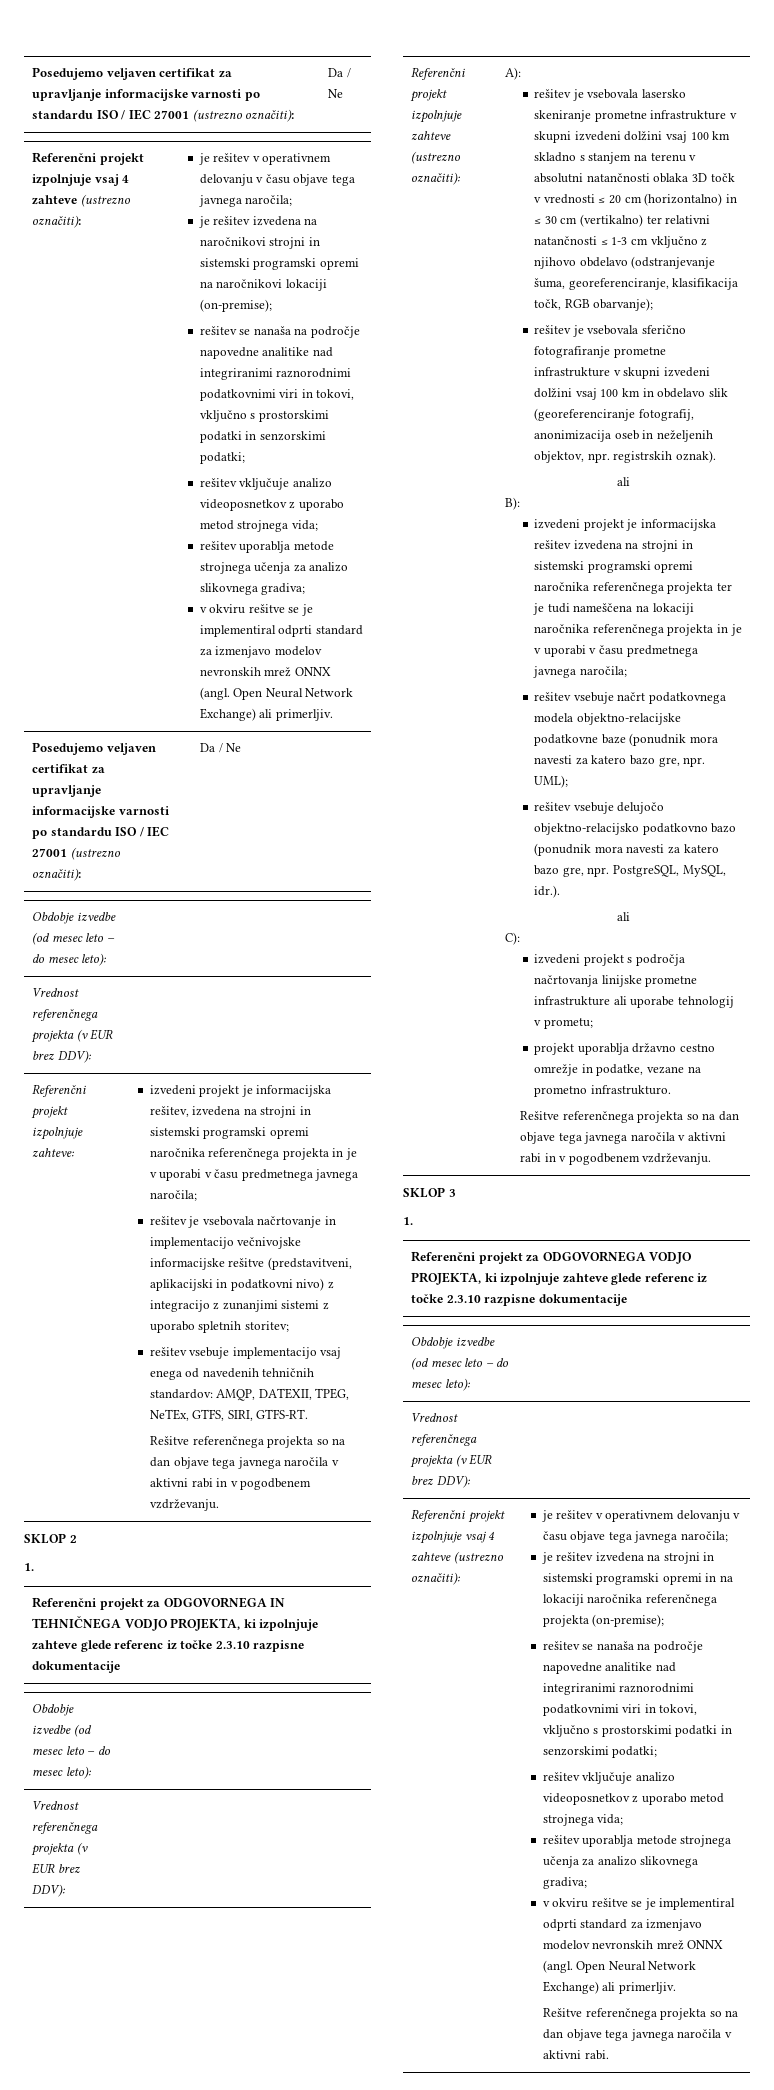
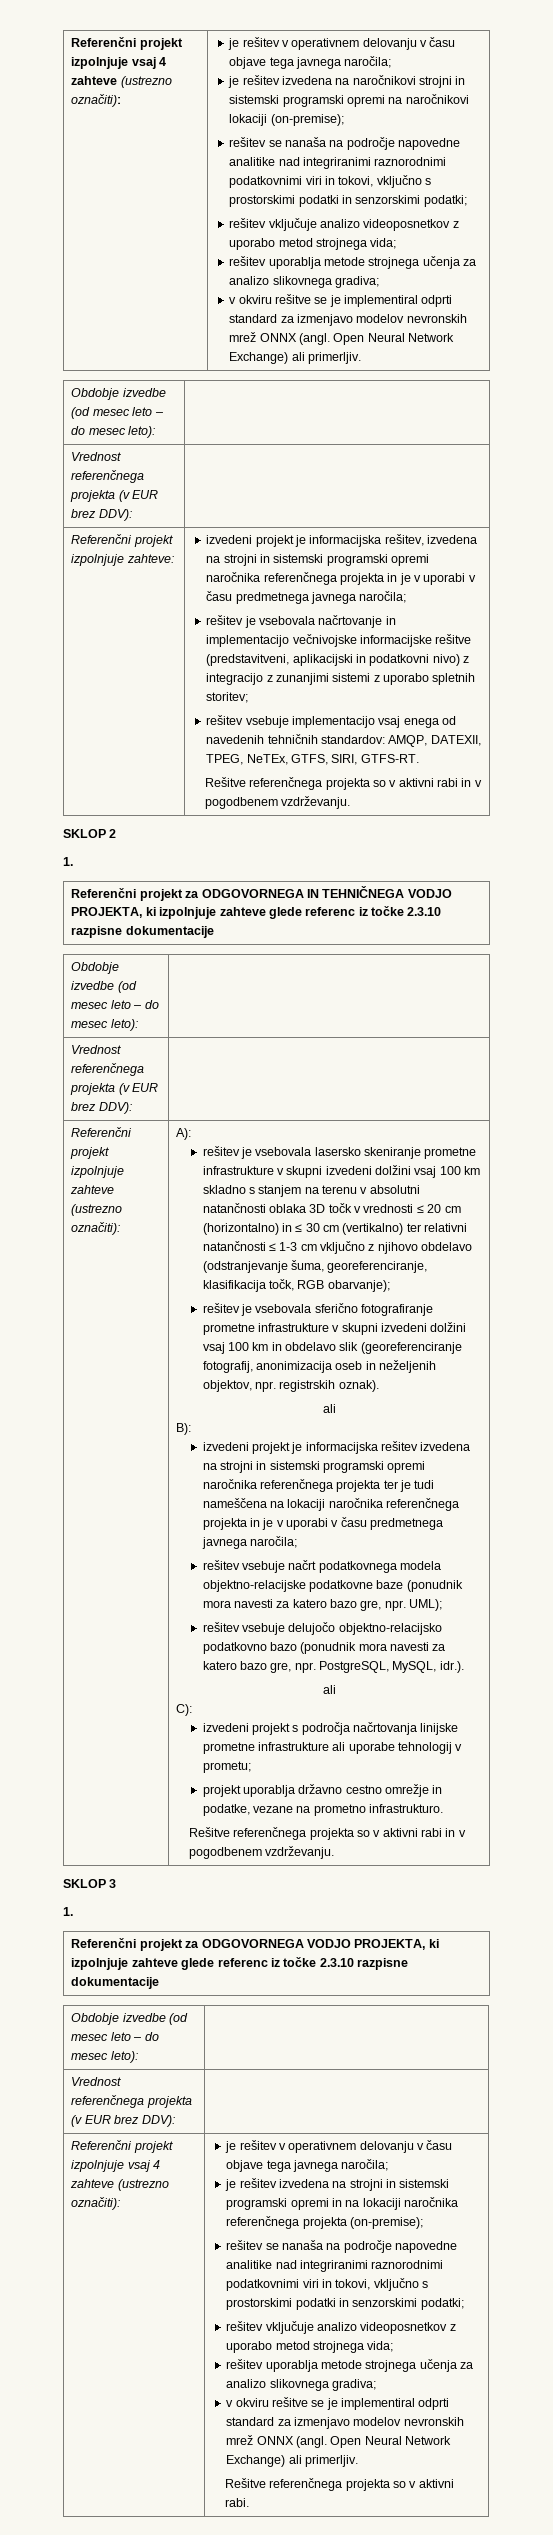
[32,67,232,80] [32,89,260,101] [32,109,295,122] [328,68,351,78] [328,89,344,98] Posedujemo veljaven certifikat za upravljanje informacijske varnosti po standardu ISO / IEC 27001 (ustrezno označiti): | Da / Ne // -> (71, 42) none
[32,742,156,755] [32,764,105,774] [32,785,102,797] [32,806,170,818] [32,826,170,839] [32,847,121,860] [32,868,82,881] [200,743,242,753] // Posedujemo veljaven certifikat za upravljanje informacijske varnosti po standardu ISO / IEC 27001 (ustrezno označiti): | Da / Ne -> (361, 358) none
[332,1438,346,1445] [150,1457,329,1469] na dan objave tega javnega naročila -> (386, 783) none
[702,1111,739,1121] [520,1132,675,1144] na dan objave tega javnega naročila -> (370, 1833) none
[725,2010,739,2017] [543,2029,722,2041] na dan objave tega javnega naročila -> (406, 2484) none

